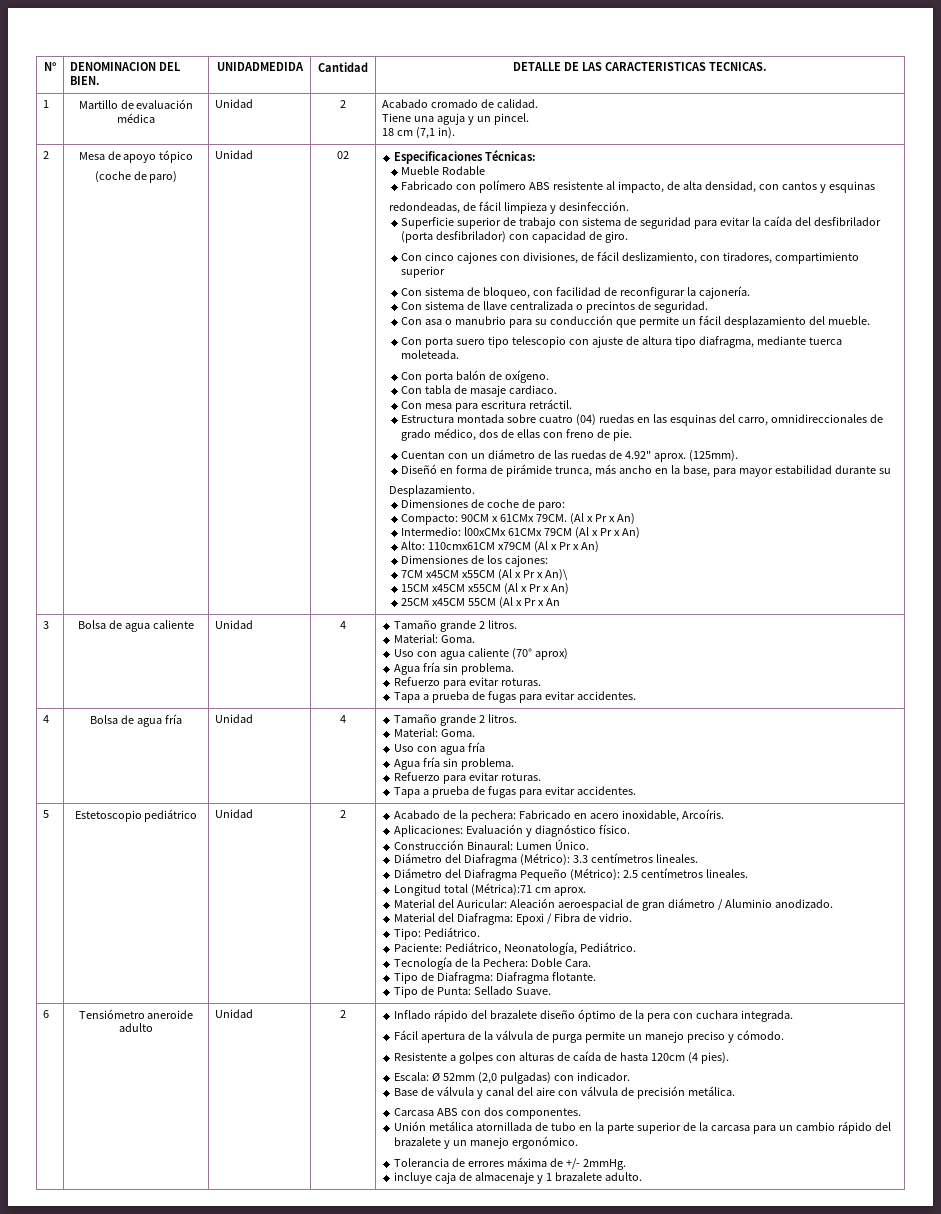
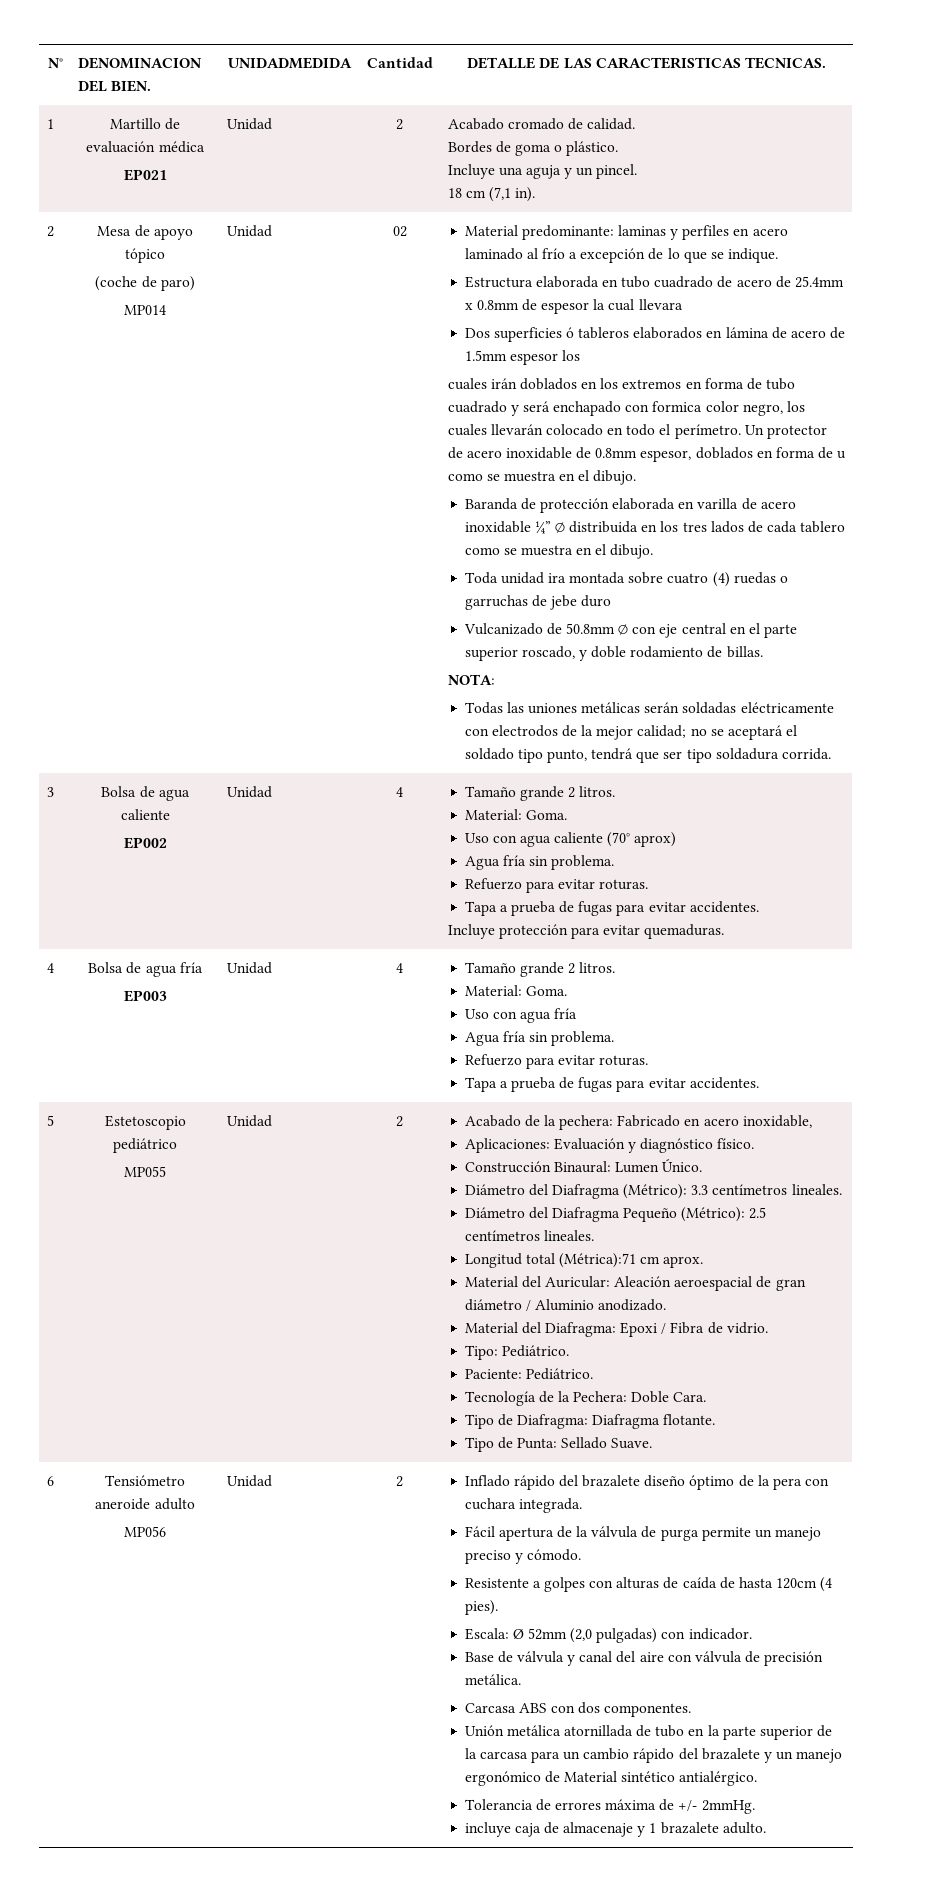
(155, 118) none -> [123,169,167,181] // EP021
[382,113,412,122] Tiene -> [447,141,619,156] [447,164,495,179] Bordes de goma o plástico. // Incluye
(178, 177) none -> [124,305,166,315] // MP014
[394,150,537,164] [401,166,486,175] [401,180,876,193] [389,201,630,214] [401,216,882,229] [401,231,629,243] [401,251,860,264] [401,266,446,278] [401,286,751,299] [401,301,709,313] [401,315,871,328] [401,336,843,348] [401,350,460,359] [401,370,550,383] [401,385,558,397] [401,399,573,412] [401,414,884,426] [401,428,633,441] [401,449,739,462] [401,464,892,477] [389,485,476,497] [401,499,566,511] [401,513,636,525] [401,527,641,539] [401,541,600,553] [401,555,549,567] [401,569,569,581] [401,583,570,595] [401,597,561,609] Especificaciones Técnicas: // Mueble Rodable // Fabricado con polímero ABS resistente al impacto, de alta densidad, con cantos y esquinas // redondeadas, de fácil limpieza y desinfección. // Superficie superior de trabajo con sistema de seguridad para evitar la caída del desfibrilador (porta desfibrilador) con capacidad de giro. // Con cinco cajones con divisiones, de fácil deslizamiento, con tiradores, compartimiento superior // Con sistema de bloqueo, con facilidad de reconfigurar la cajonería. // Con sistema de llave centralizada o precintos de seguridad. // Con asa o manubrio para su conducción que permite un fácil desplazamiento del mueble. // Con porta suero tipo telescopio con ajuste de altura tipo diafragma, mediante tuerca moleteada. // Con porta balón de oxígeno. // Con tabla de masaje cardiaco. // Con mesa para escritura retráctil. // Estructura montada sobre cuatro (04) ruedas en las esquinas del carro, omnidireccionales de grado médico, dos de ellas con freno de pie. // Cuentan con un diámetro de las ruedas de 4.92" aprox. (125mm). // Diseñó en forma de pirámide trunca, más ancho en la base, para mayor estabilidad durante su // Desplazamiento. // Dimensiones de coche de paro: // Compacto: 90CM x 61CMx 79CM. (Al x Pr x An) // Intermedio: l00xCMx 61CMx 79CM (Al x Pr x An) // Alto: 110cmx61CM x79CM (Al x Pr x An) // Dimensiones de los cajones: // 7CM x45CM x55CM (Al x Pr x An)\ // 15CM x45CM x55CM (Al x Pr x An) // 25CM x45CM 55CM (Al x Pr x An -> [464,225,788,240] [464,248,779,263] [464,276,845,288] [464,299,683,314] [464,327,846,342] [464,350,580,365] [447,378,796,390] [447,401,805,416] [447,424,827,439] [447,447,847,462] [447,470,637,485] [464,498,796,513] [464,521,846,534] [464,544,654,559] [464,572,789,587] [464,595,612,610] [463,623,798,638] [464,646,763,661] [447,674,495,685] [464,702,834,714] [464,725,798,740] [464,748,832,763] Material predominante: laminas y perfiles en acero laminado al frío a excepción de lo que se indique. // Estructura elaborada en tubo cuadrado de acero de 25.4mm x 0.8mm de espesor la cual llevara // Dos superficies ó tableros elaborados en lámina de acero de 1.5mm espesor los // cuales irán doblados en los extremos en forma de tubo cuadrado y será enchapado con formica color negro, los cuales llevarán colocado en todo el perímetro. Un protector de acero inoxidable de 0.8mm espesor, doblados en forma de u como se muestra en el dibujo. // Baranda de protección elaborada en varilla de acero inoxidable ¼” ∅ distribuida en los tres lados de cada tablero como se muestra en el dibujo. // Toda unidad ira montada sobre cuatro (4) ruedas o garruchas de jebe duro // Vulcanizado de 50.8mm ∅ con eje central en el parte superior roscado, y doble rodamiento de billas. // NOTA: // Todas las uniones metálicas serán soldadas eléctricamente con electrodos de la mejor calidad; no se aceptará el soldado tipo punto, tendrá que ser tipo soldadura corrida.
(194, 624) none -> [123,837,167,849] // EP002
(636, 695) none -> [447,924,725,939] // Incluye protección para evitar quemaduras.
(182, 719) none -> [123,990,167,1002] // EP003
(198, 815) none -> [124,1166,166,1177] // MP055
[681,809,724,819] Arcoíris. -> (812, 1121) none
[445,942,578,955] Pediátrico, Neonatología, -> (522, 1374) none
(153, 1027) none -> [124,1526,166,1537] // MP056
[512,1136,579,1149] ergonómico. -> [464,1771,758,1786] ergonómico de Material sintético antialérgico.

